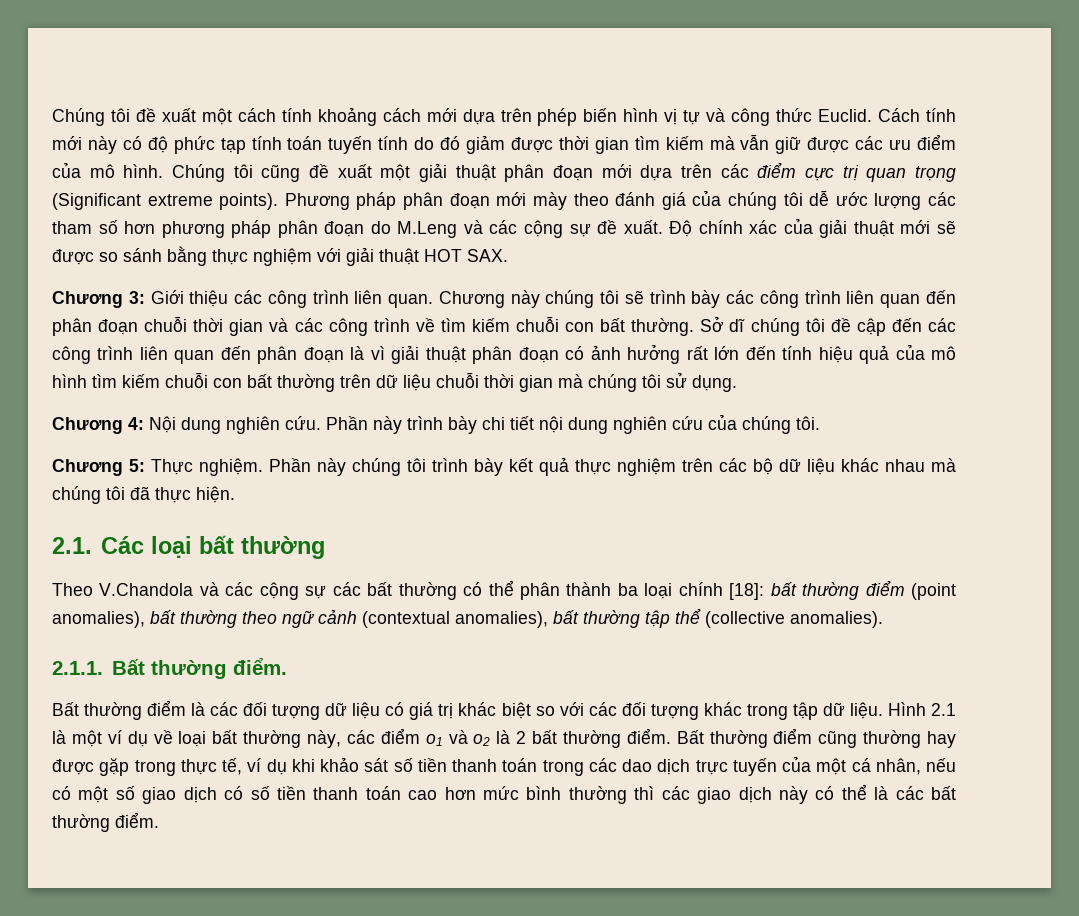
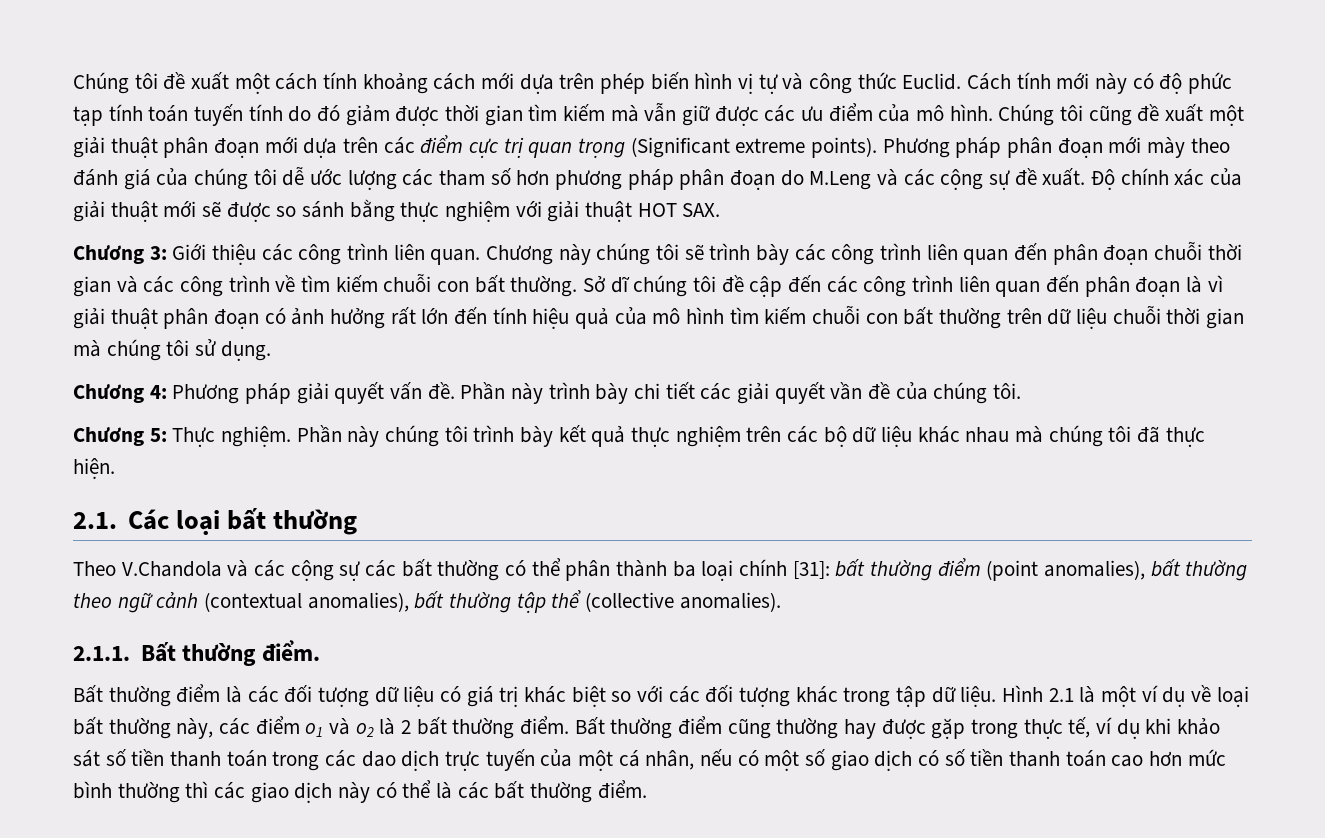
[149,416,321,434] Nội dung nghiên cứu. -> [172,382,455,404] Phương pháp giải quyết vấn đề.
[539,416,703,434] nội dung nghiên cứu -> [700,382,891,404] các giải quyết vần đề
[729,583,765,600] [18]: -> [792,561,830,579] [31]:

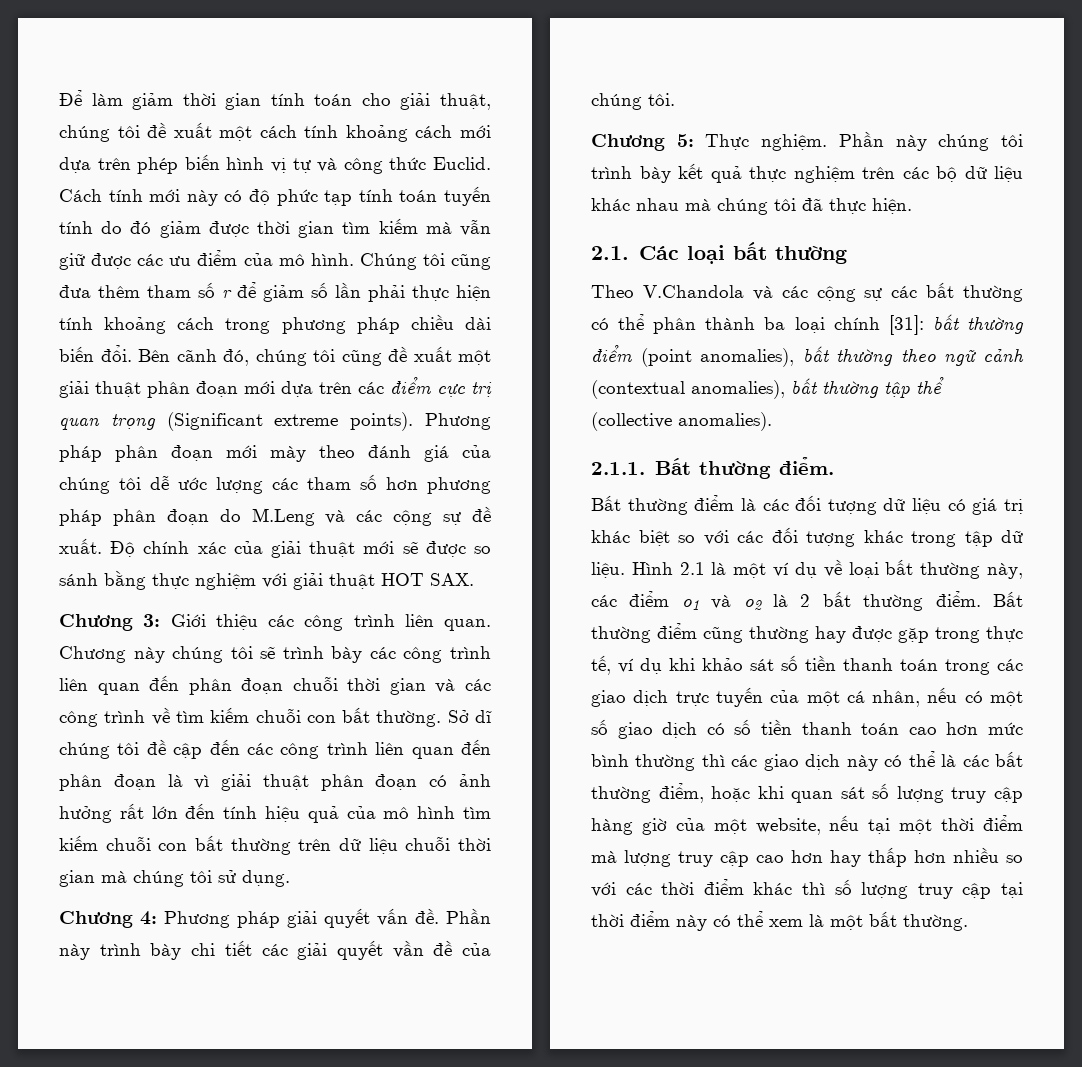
[73,72,129,94] Chúng -> [59,90,491,110] [59,125,110,142] Để làm giảm thời gian tính toán cho giải thuật, chúng
(1132, 115) none -> [59,282,491,302] [59,314,492,334] [59,345,382,366] đưa thêm tham số r để giảm số lần phải thực hiện tính khoảng cách trong phương pháp chiều dài biến đổi. Bên cãnh đó, chúng tôi cũng
[361,751,396,767] dao -> [591,690,626,707] giao
[597,780,647,798] điểm. -> [658,783,1023,803] [591,815,1024,835] [591,847,1023,867] [591,879,1024,899] [591,911,968,931] điểm, hoặc khi quan sát số lượng truy cập hàng giờ của một website, nếu tại một thời điểm mà lượng truy cập cao hơn hay thấp hơn nhiều so với các thời điểm khác thì số lượng truy cập tại thời điểm này có thể xem là một bất thường.

